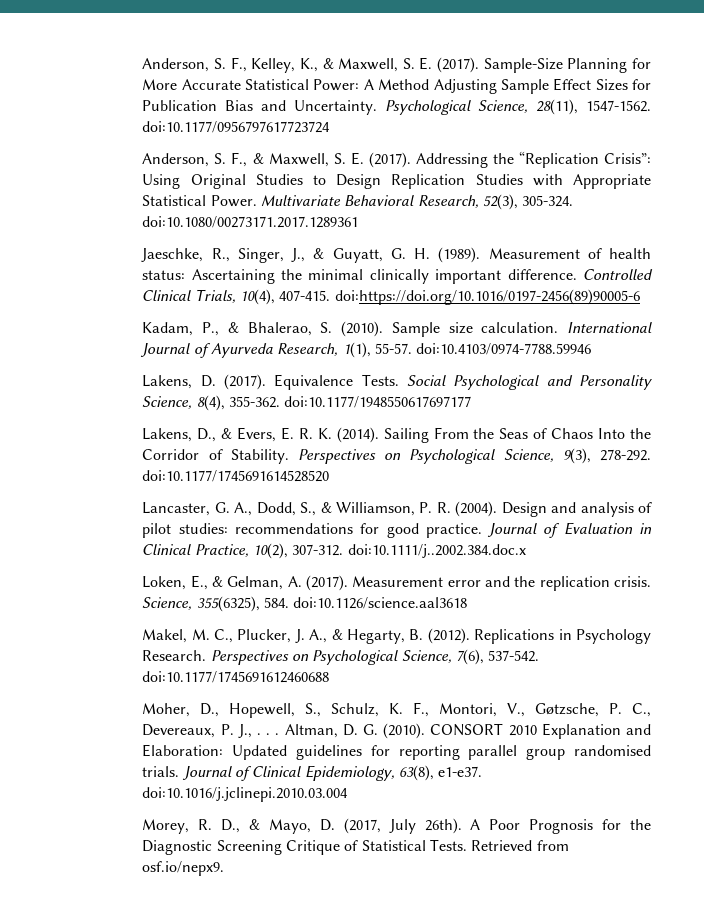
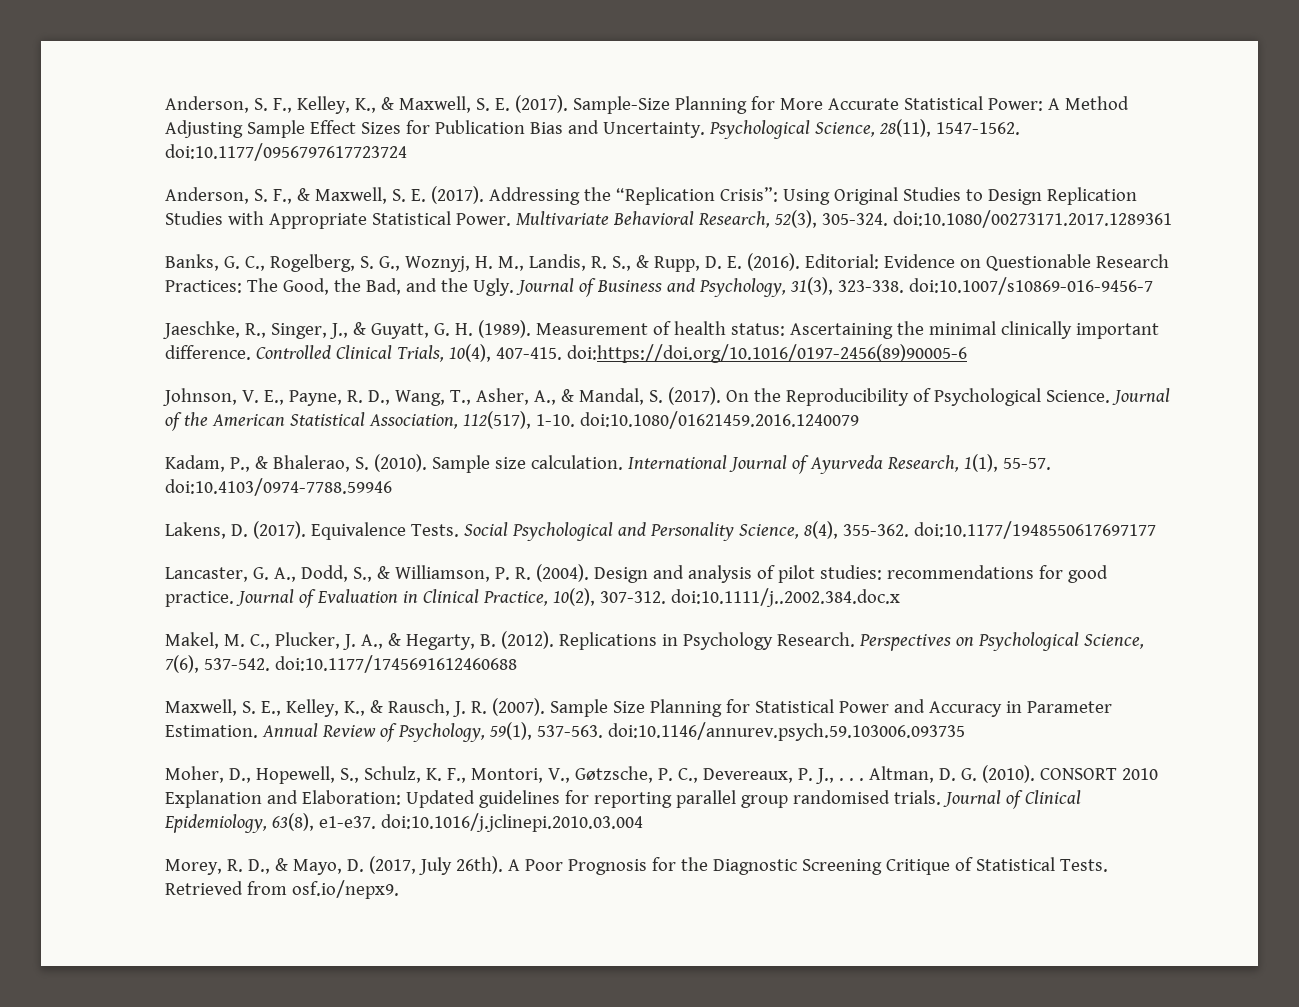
(359, 222) none -> [165,253,1170,272] [165,277,1154,297] // Banks, G. C., Rogelberg, S. G., Woznyj, H. M., Landis, R. S., & Rupp, D. E. (2016). Editorial: Evidence on Questionable Research Practices: The Good, the Bad, and the Ugly. Journal of Business and Psychology, 31(3), 323-338. doi:10.1007/s10869-016-9456-7
(640, 297) none -> [163,387,1171,406] [165,411,860,431] // Johnson, V. E., Payne, R. D., Wang, T., Asher, A., & Mandal, S. (2017). On the Reproducibility of Psychological Science. Journal of the American Statistical Association, 112(517), 1-10. doi:10.1080/01621459.2016.1240079
[142,427,651,443] [142,448,651,464] [142,470,330,482] // Lakens, D., & Evers, E. R. K. (2014). Sailing From the Seas of Chaos Into the Corridor of Stability. Perspectives on Psychological Science, 9(3), 278-292. doi:10.1177/1745691614528520 -> (1157, 530) none
[142,575,652,591] [142,596,468,612] // Loken, E., & Gelman, A. (2017). Measurement error and the replication crisis. Science, 355(6325), 584. doi:10.1126/science.aal3618 -> (901, 597) none
(330, 677) none -> [165,698,1113,717] [165,722,966,742] // Maxwell, S. E., Kelley, K., & Rausch, J. R. (2007). Sample Size Planning for Statistical Power and Accuracy in Parameter Estimation. Annual Review of Psychology, 59(1), 537-563. doi:10.1146/annurev.psych.59.103006.093735

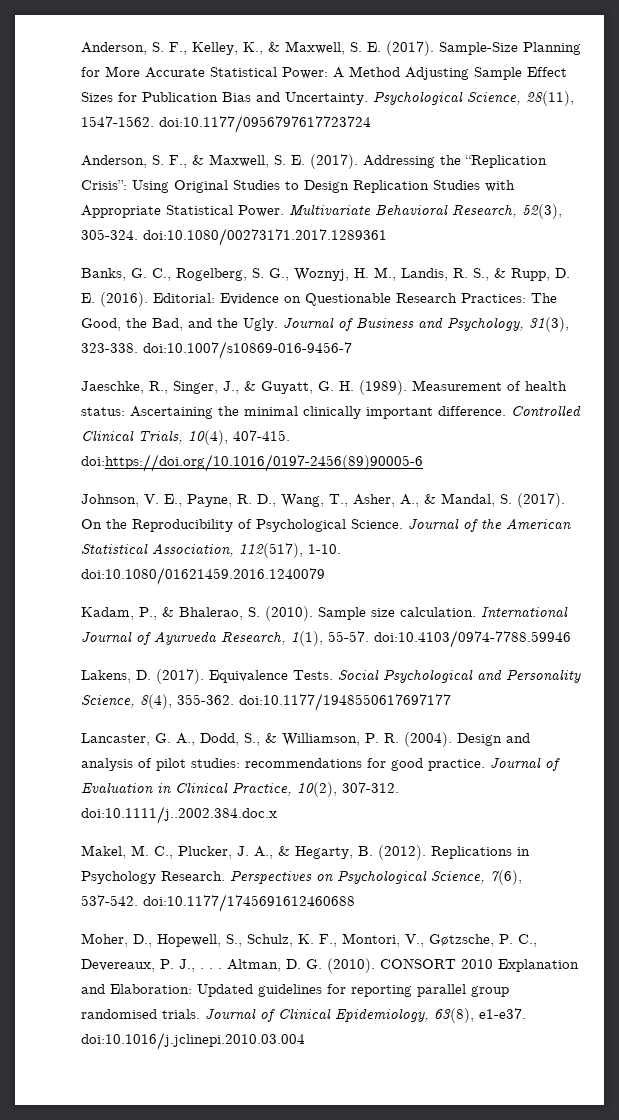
[165,698,1113,717] [165,722,966,742] // Maxwell, S. E., Kelley, K., & Rausch, J. R. (2007). Sample Size Planning for Statistical Power and Accuracy in Parameter Estimation. Annual Review of Psychology, 59(1), 537-563. doi:10.1146/annurev.psych.59.103006.093735 -> (355, 903) none
[165,856,1109,875] [165,880,400,899] // Morey, R. D., & Mayo, D. (2017, July 26th). A Poor Prognosis for the Diagnostic Screening Critique of Statistical Tests. Retrieved from osf.io/nepx9. -> (305, 1041) none

